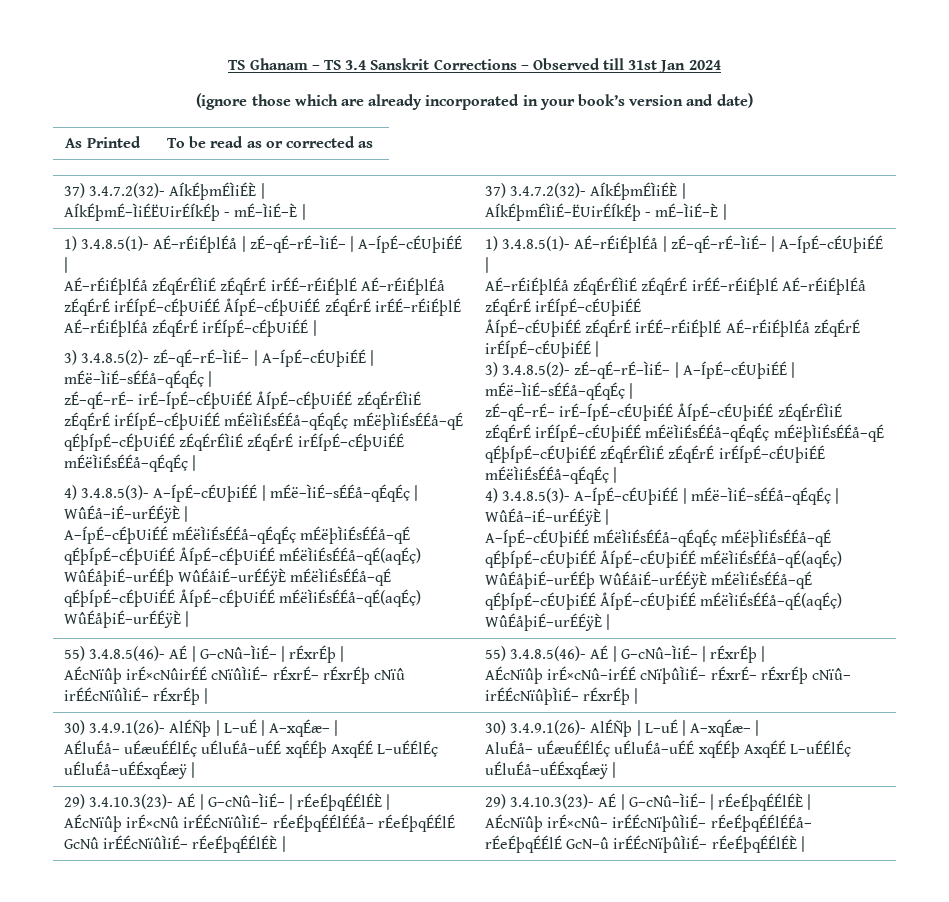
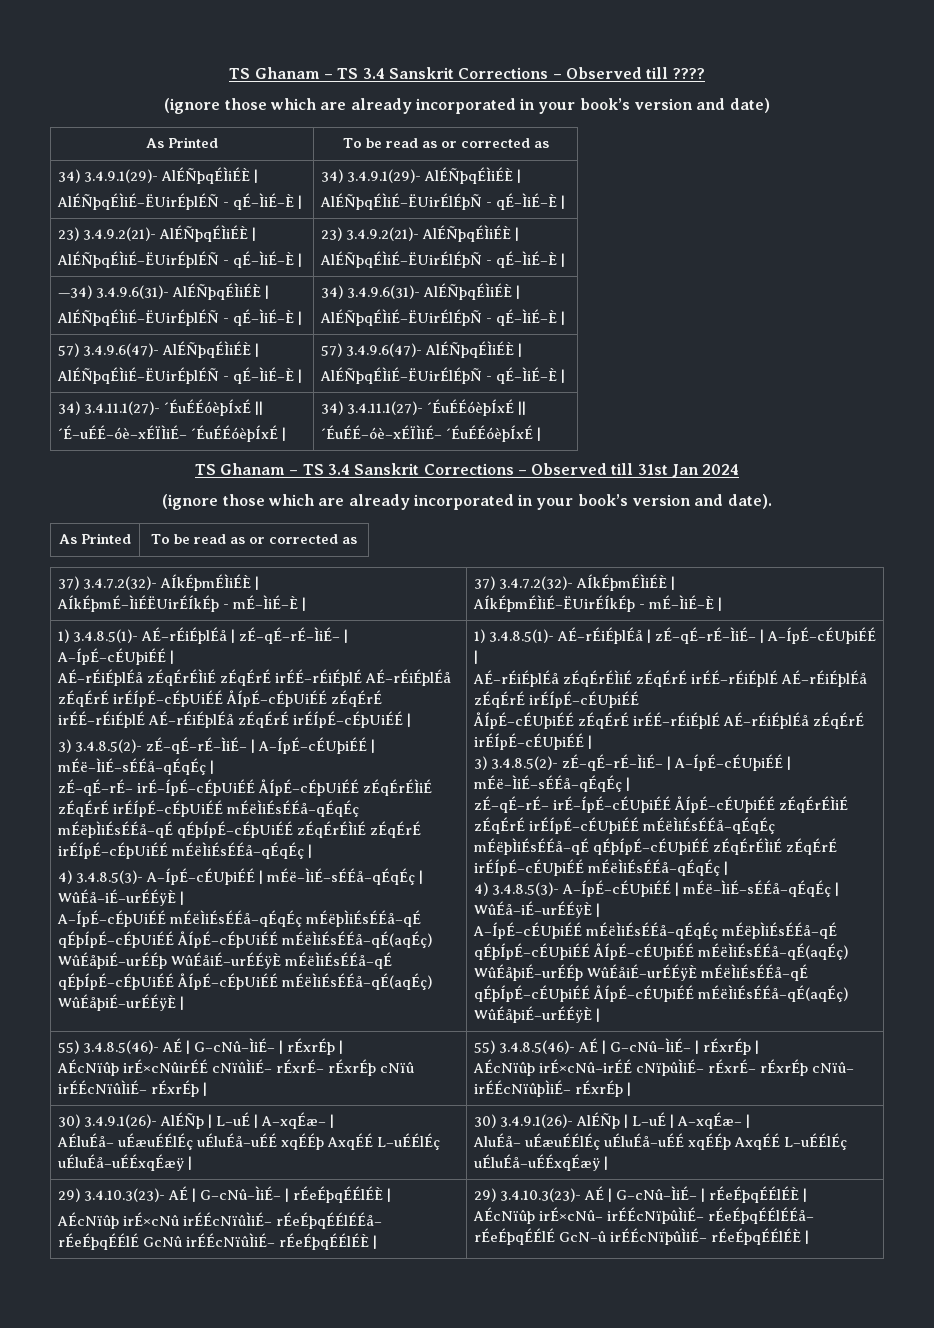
(625, 64) none -> [672,68,705,79] [164,98,770,114] [146,137,218,148] [342,138,549,148] [57,167,258,184] [56,193,302,210] [320,167,521,184] [319,193,565,210] [57,225,256,242] [56,251,302,268] [320,225,519,242] [319,251,565,268] [57,283,269,300] [56,309,302,326] [320,283,520,300] [319,309,565,326] [57,341,259,358] [56,367,302,384] [320,341,522,358] [319,367,565,384] [57,399,263,416] [57,425,286,442] [320,399,526,416] [320,425,541,442] [194,463,634,475] ???? // (ignore those which are already incorporated in your book’s version and date) // As Printed | To be read as or corrected as // 34) 3.4.9.1(29)- AlÉÑþqÉÌiÉÈ | // AlÉÑþqÉÌiÉ–ËUirÉþlÉÑ - qÉ–ÌiÉ–È | | 34) 3.4.9.1(29)- AlÉÑþqÉÌiÉÈ | // AlÉÑþqÉÌiÉ–ËUirÉlÉþÑ - qÉ–ÌiÉ–È | // 23) 3.4.9.2(21)- AlÉÑþqÉÌiÉÈ | // AlÉÑþqÉÌiÉ–ËUirÉþlÉÑ - qÉ–ÌiÉ–È | | 23) 3.4.9.2(21)- AlÉÑþqÉÌiÉÈ | // AlÉÑþqÉÌiÉ–ËUirÉlÉþÑ - qÉ–ÌiÉ–È | // —34) 3.4.9.6(31)- AlÉÑþqÉÌiÉÈ | // AlÉÑþqÉÌiÉ–ËUirÉþlÉÑ - qÉ–ÌiÉ–È | | 34) 3.4.9.6(31)- AlÉÑþqÉÌiÉÈ | // AlÉÑþqÉÌiÉ–ËUirÉlÉþÑ - qÉ–ÌiÉ–È | // 57) 3.4.9.6(47)- AlÉÑþqÉÌiÉÈ | // AlÉÑþqÉÌiÉ–ËUirÉþlÉÑ - qÉ–ÌiÉ–È | | 57) 3.4.9.6(47)- AlÉÑþqÉÌiÉÈ | // AlÉÑþqÉÌiÉ–ËUirÉlÉþÑ - qÉ–ÌiÉ–È | // 34) 3.4.11.1(27)- ´ÉuÉÉóèþÍxÉ || // ´É–uÉÉ–óè–xÉÏÌiÉ– ´ÉuÉÉóèþÍxÉ | | 34) 3.4.11.1(27)- ´ÉuÉÉóèþÍxÉ || // ´ÉuÉÉ–óè–xÉÏÌiÉ– ´ÉuÉÉóèþÍxÉ | // TS Ghanam – TS 3.4 Sanskrit Corrections – Observed till
[716,93,753,108] date) -> [727,494,772,509] date).

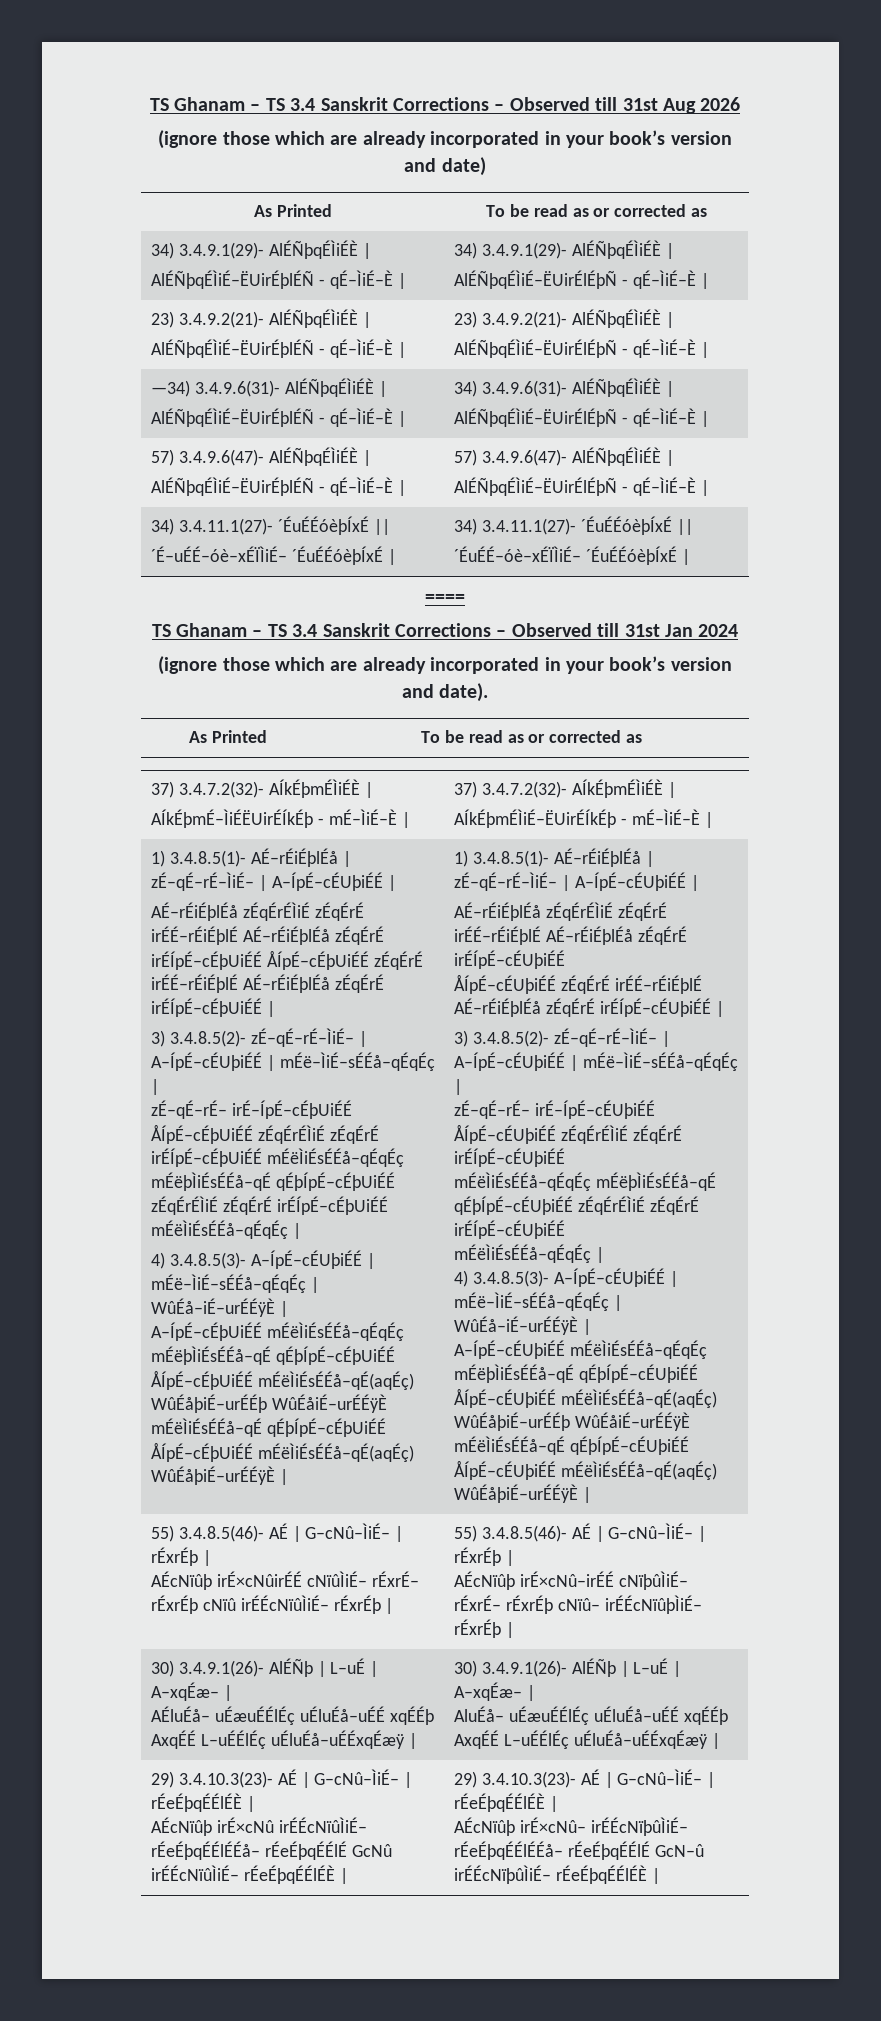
[672,68,705,79] ???? -> [622,97,741,114] 31st Aug 2026
(541, 434) none -> [425,594,465,603] // ====
(639, 825) none -> (565, 1157) //
(584, 867) none -> (565, 1229) //

